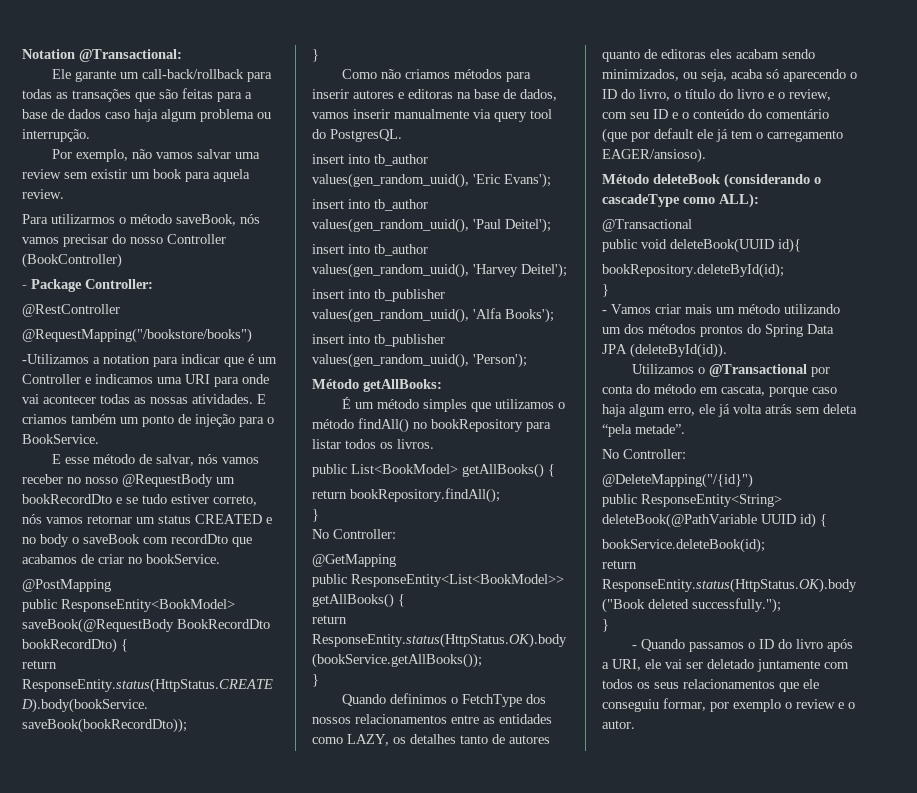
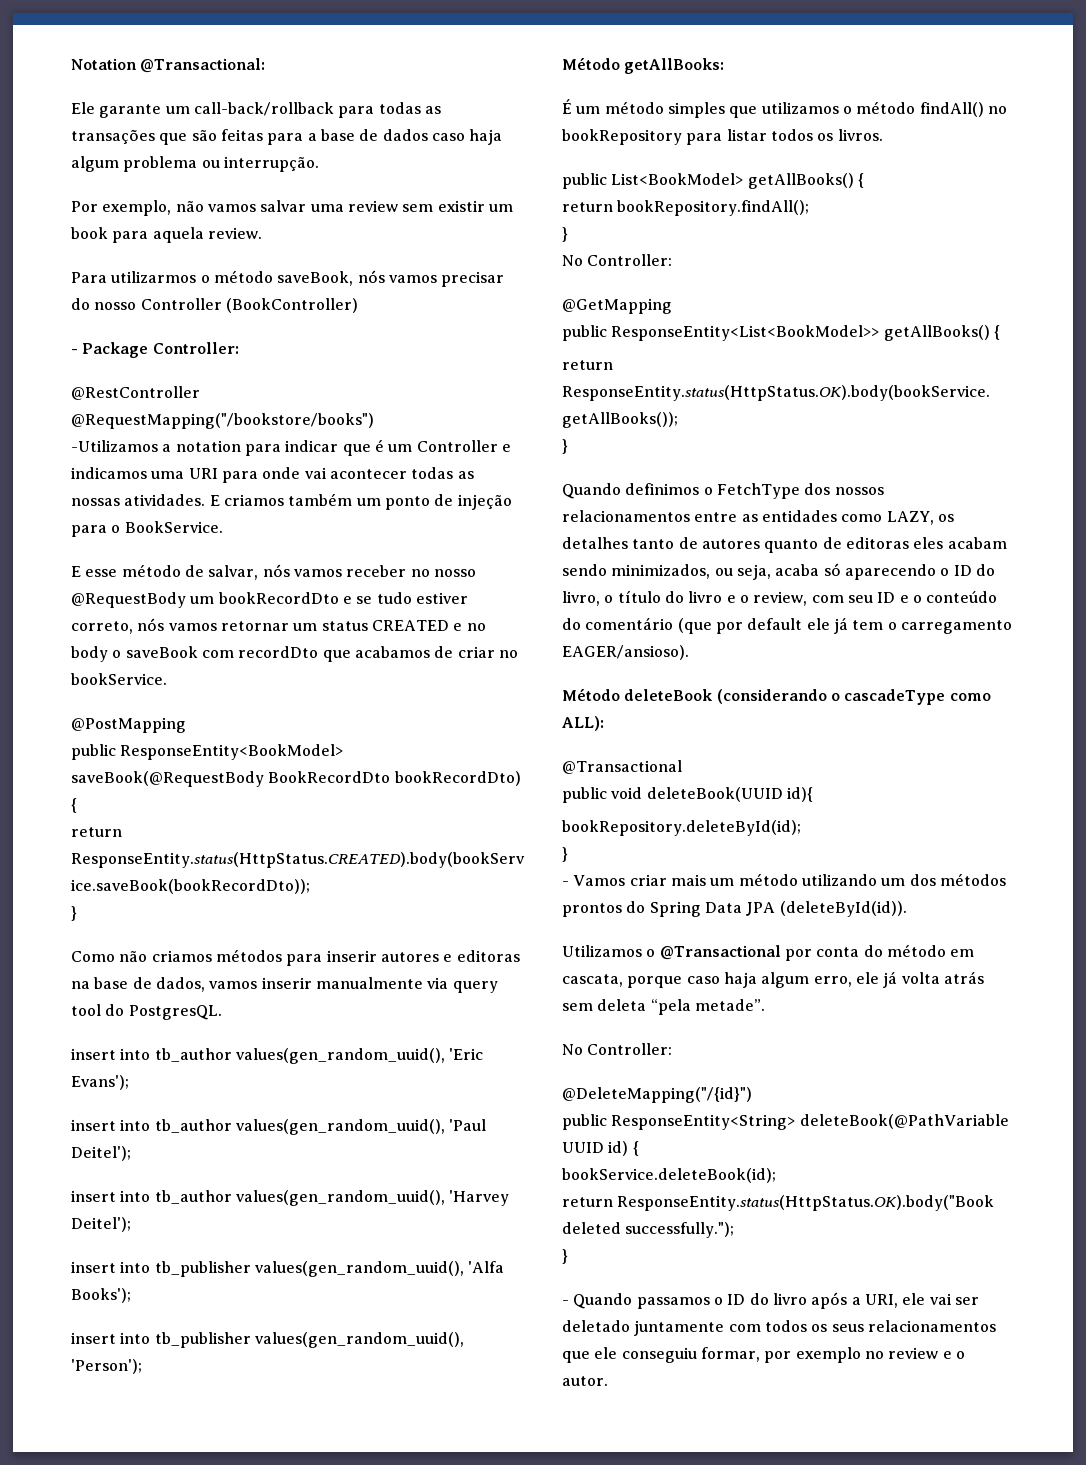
[785,702,792,709] o -> [864,1351,884,1359] no

